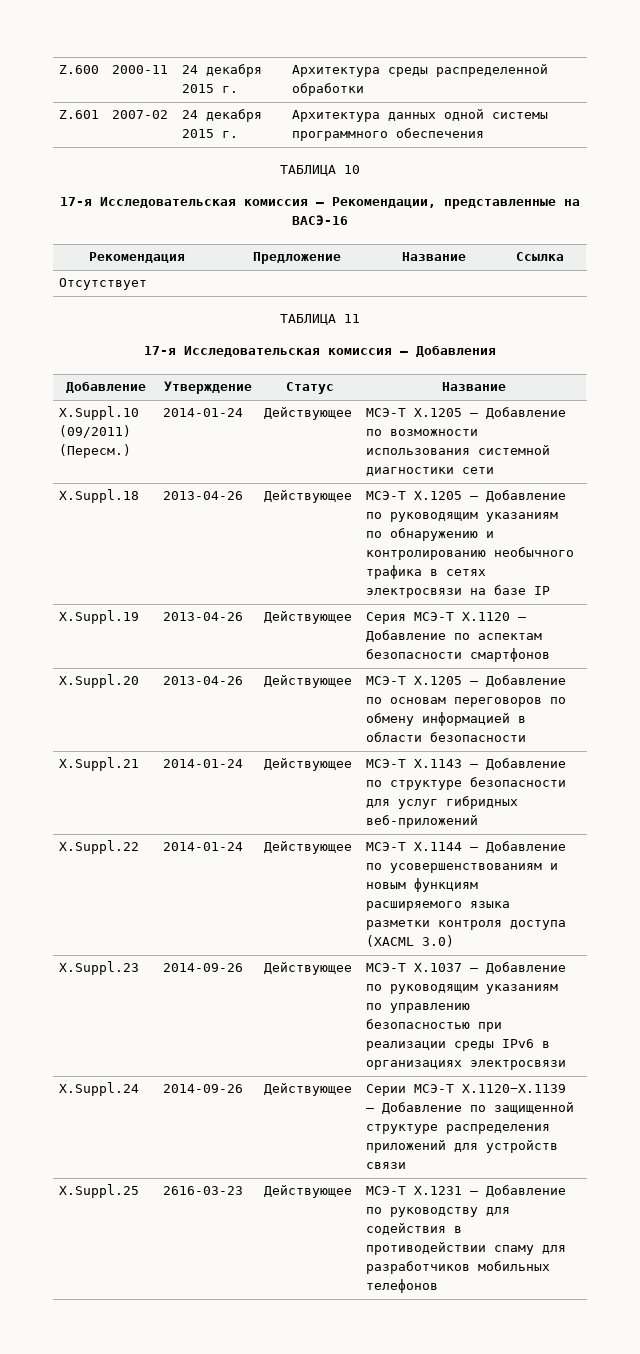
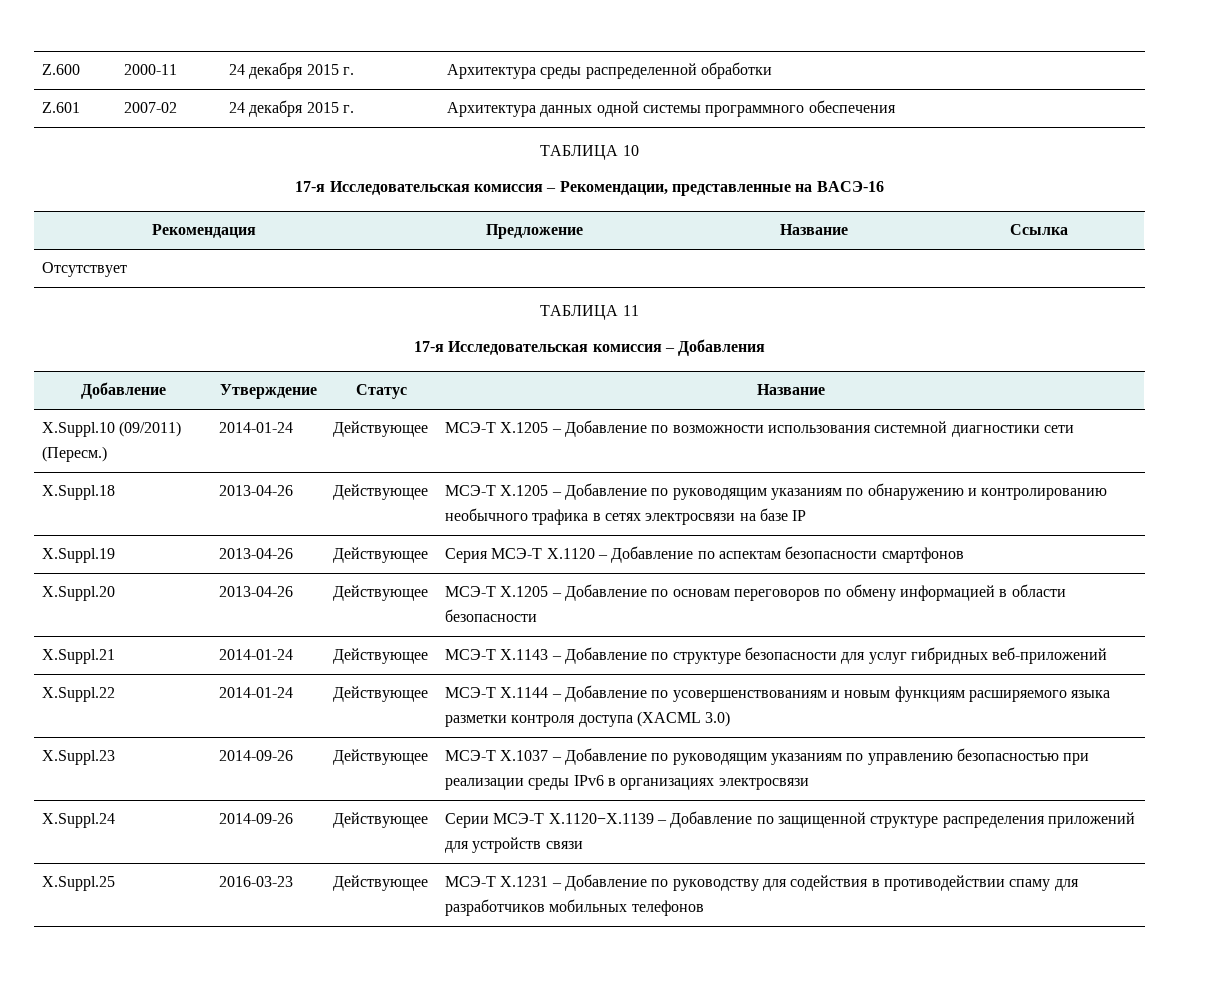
[163,1186,244,1195] 2616-03-23 -> [219,876,294,887] 2016-03-23

